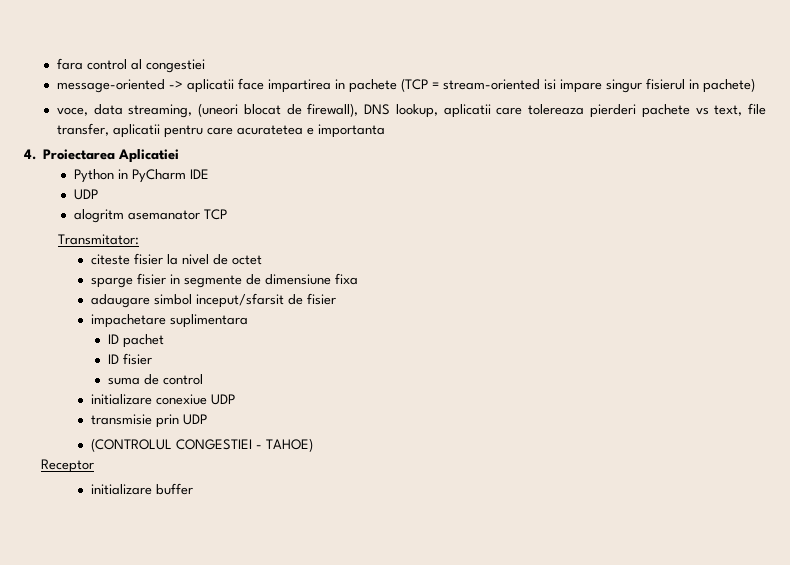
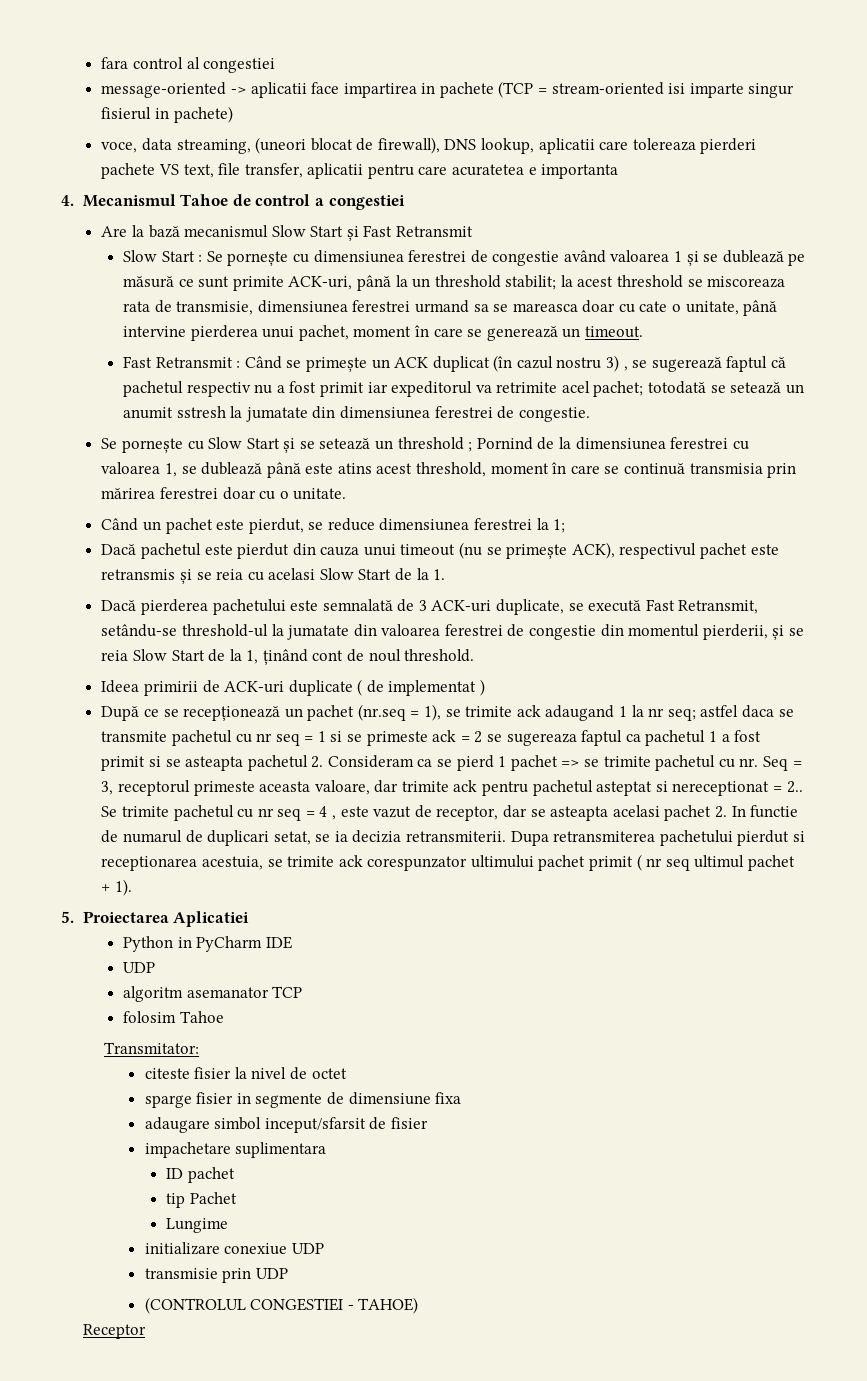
[559,79,602,93] impare -> [689,83,744,98] imparte
[695,107,709,115] vs -> [158,164,179,175] VS
(36, 154) none -> [82,194,405,210] [101,225,474,241] [122,250,806,266] [122,275,786,291] [122,300,778,316] [122,325,643,341] [122,355,786,372] [122,381,804,397] [122,406,590,422] [101,437,749,453] [101,462,797,478] [101,487,347,500] [101,518,566,534] [101,542,779,559] [101,568,446,584] [101,599,759,615] [101,624,804,640] [101,649,475,665] [101,679,486,696] [101,704,794,721] [101,730,762,746] [101,755,802,771] [101,780,803,796] [101,805,799,821] [101,830,805,846] [101,854,795,871] [101,879,132,896] [61,911,74,923] Mecanismul Tahoe de control a congestiei // Are la bază mecanismul Slow Start și Fast Retransmit // Slow Start : Se pornește cu dimensiunea ferestrei de congestie având valoarea 1 și se dublează pe măsură ce sunt primite ACK-uri, până la un threshold stabilit; la acest threshold se miscoreaza rata de transmisie, dimensiunea ferestrei urmand sa se mareasca doar cu cate o unitate, până intervine pierderea unui pachet, moment în care se generează un timeout. // Fast Retransmit : Când se primește un ACK duplicat (în cazul nostru 3) , se sugerează faptul că pachetul respectiv nu a fost primit iar expeditorul va retrimite acel pachet; totodată se setează un anumit sstresh la jumatate din dimensiunea ferestrei de congestie. // Se pornește cu Slow Start și se setează un threshold ; Pornind de la dimensiunea ferestrei cu valoarea 1, se dublează până este atins acest threshold, moment în care se continuă transmisia prin mărirea ferestrei doar cu o unitate. // Când un pachet este pierdut, se reduce dimensiunea ferestrei la 1; // Dacă pachetul este pierdut din cauza unui timeout (nu se primește ACK), respectivul pachet este retransmis și se reia cu acelasi Slow Start de la 1. // Dacă pierderea pachetului este semnalată de 3 ACK-uri duplicate, se execută Fast Retransmit, setându-se threshold-ul la jumatate din valoarea ferestrei de congestie din momentul pierderii, și se reia Slow Start de la 1, ținând cont de noul threshold. // Ideea primirii de ACK-uri duplicate ( de implementat ) // După ce se recepționează un pachet (nr.seq = 1), se trimite ack adaugand 1 la nr seq; astfel daca se transmite pachetul cu nr seq = 1 si se primeste ack = 2 se sugereaza faptul ca pachetul 1 a fost primit si se asteapta pachetul 2. Consideram ca se pierd 1 pachet => se trimite pachetul cu nr. Seq = 3, receptorul primeste aceasta valoare, dar trimite ack pentru pachetul asteptat si nereceptionat = 2.. Se trimite pachetul cu nr seq = 4 , este vazut de receptor, dar se asteapta acelasi pachet 2. In functie de numarul de duplicari setat, se ia decizia retransmiterii. Dupa retransmiterea pachetului pierdut si receptionarea acestuia, se trimite ack corespunzator ultimului pachet primit ( nr seq ultimul pachet + 1). // 5.
[73,209,124,223] alogritm -> [122,986,183,1002] algoritm
(227, 214) none -> [122,1011,224,1023] // folosim Tahoe
[107,353,152,365] [107,374,203,385] ID fisier // suma de control -> [166,1192,237,1208] [166,1218,229,1233] tip Pachet // Lungime
[90,483,193,495] // initializare buffer -> (146, 1331) none

